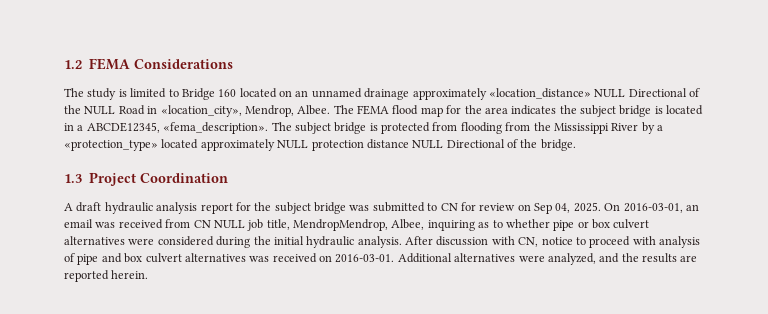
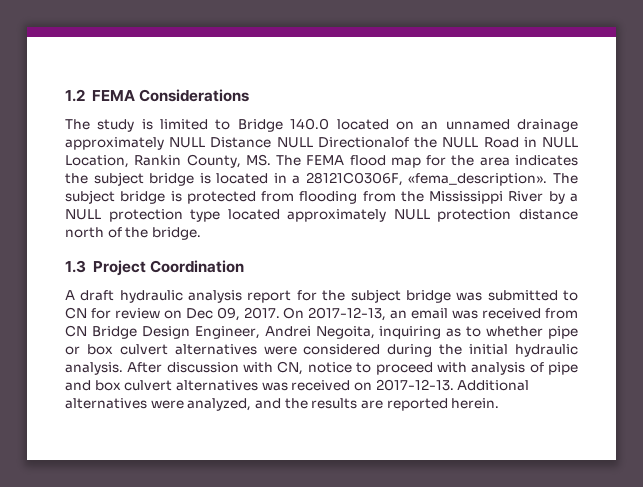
[218,89,237,97] 160 -> [290,118,330,130] 140.0
[488,88,700,99] [64,105,331,117] «location_distance» NULL Directional of the NULL Road in «location_city», Mendrop, Albee. -> [169,137,578,148] [65,154,271,168] NULL Distance NULL Directionalof the NULL Road in NULL Location, Rankin County, MS.
[86,122,160,133] ABCDE12345, -> [305,172,403,186] 28121C0306F,
[64,140,158,151] «protection_type» -> [65,209,221,222] NULL protection type
[412,139,505,148] NULL Directional -> [65,227,104,238] north
[534,202,683,214] Sep 04, 2025. On 2016-03-01, -> [185,307,387,321] Dec 09, 2017. On 2017-12-13,
[213,219,425,231] NULL job title, MendropMendrop, Albee, -> [91,326,375,339] Bridge Design Engineer, Andrei Negoita,
[335,254,395,263] 2016-03-01. -> [375,379,454,391] 2017-12-13.

